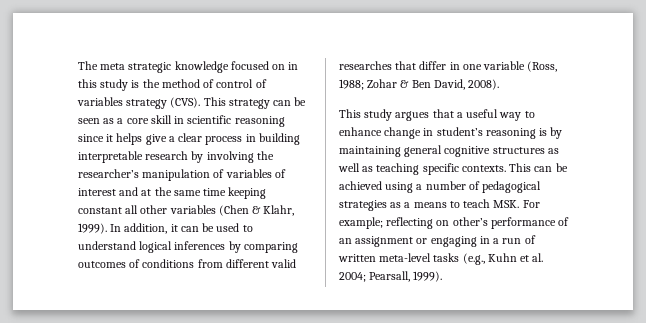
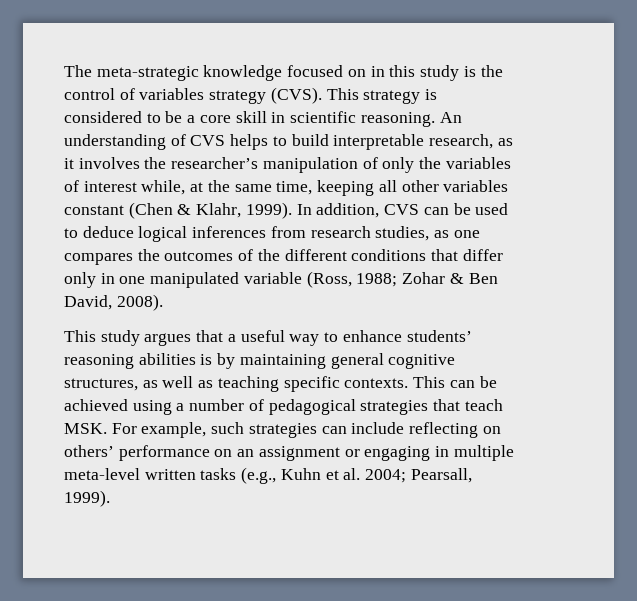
[100,62,172,73] meta strategic -> [96,66,199,81] meta-strategic
[161,79,215,88] method of -> (503, 71) none
[273,97,307,106] [78,118,115,124] can be seen as -> [425,89,438,100] [64,111,183,123] is considered to be
[234,116,285,127] [78,133,300,145] [78,151,254,163] reasoning since it helps give a clear process in building interpretable research by involving -> [360,112,462,127] [64,134,513,150] [64,157,140,169] reasoning. An understanding of CVS helps to build interpretable research, as it involves
(225, 173) none -> [382,157,442,173] only the
[119,187,139,196] and -> [141,180,186,195] while,
[203,187,267,199] [78,207,122,214] time keeping constant -> [276,180,375,196] time, keeping
(216, 209) none -> [64,205,124,215] constant
[170,224,178,232] it -> [384,204,420,215] CVS
[78,241,136,250] understand -> [82,226,134,238] deduce
[228,241,298,253] [78,259,297,268] [339,61,392,70] by comparing outcomes of conditions from different valid researches -> [270,226,480,241] [64,249,427,265] from research studies, as one compares the outcomes of the different conditions
(447, 65) none -> [64,272,96,288] only
(482, 67) none -> [150,272,240,288] manipulated
[384,127,536,139] change in student’s reasoning -> [406,330,472,342] [64,353,196,369] students’ reasoning abilities
[492,147,545,154] structures -> [64,378,138,391] structures,
[390,199,540,208] [339,217,570,229] as a means to teach MSK. For example; reflecting on other’s performance of -> [433,399,503,411] [64,422,501,438] [64,445,233,461] that teach MSK. For example, such strategies can include reflecting on others’ performance on
[493,235,536,244] [338,253,432,262] a run of written meta-level -> [453,445,514,461] [64,468,196,480] multiple meta-level written

